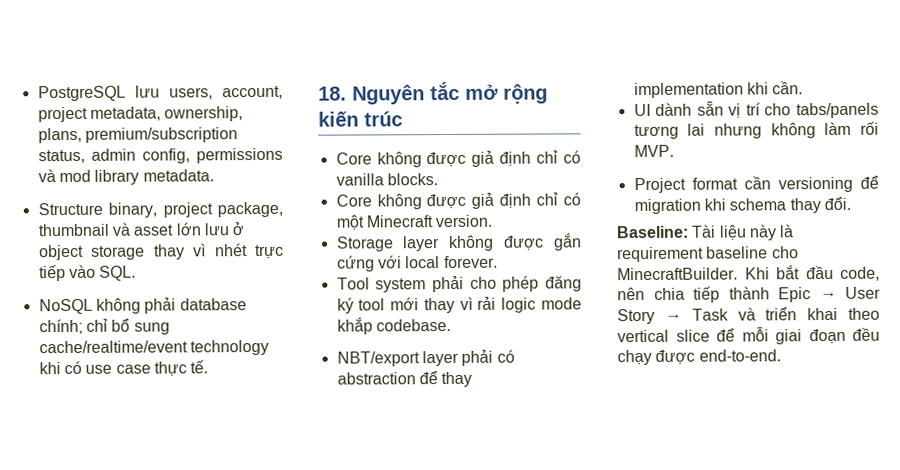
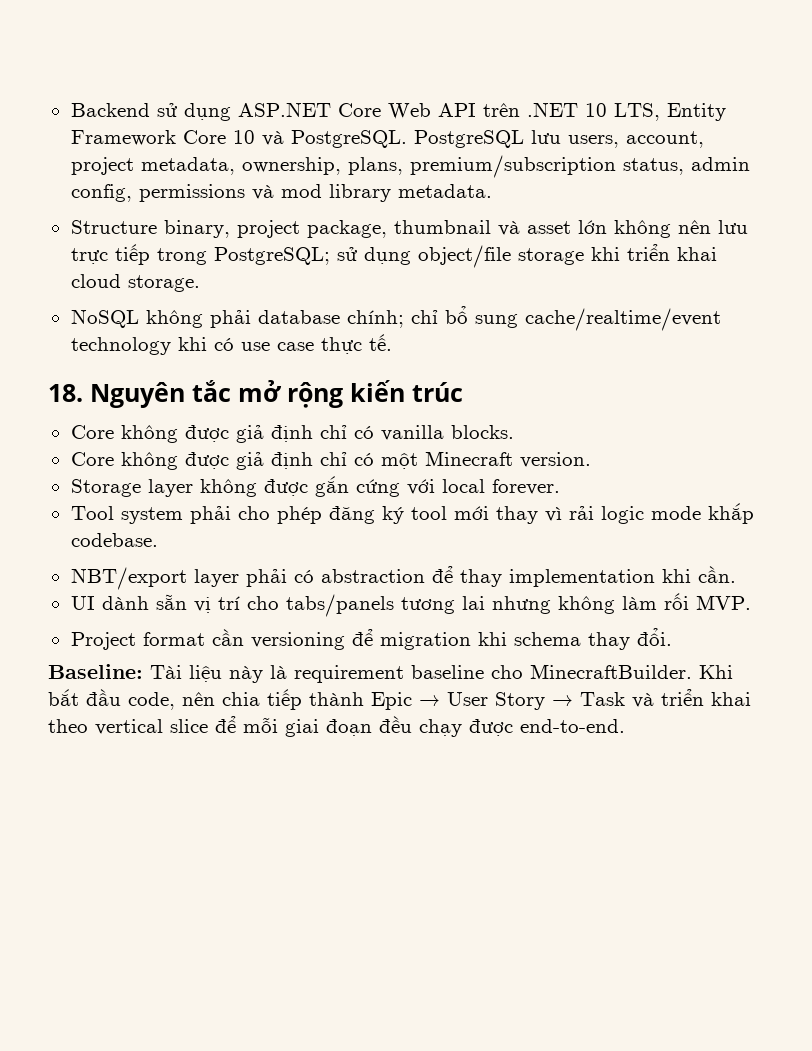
(37, 93) none -> [70,102,726,121] [70,130,407,148] Backend sử dụng ASP.NET Core Web API trên .NET 10 LTS, Entity Framework Core 10 và PostgreSQL.
[203,222,245,236] [38,243,284,261] [38,264,137,282] lưu ở object storage thay vì nhét trực tiếp vào SQL. -> [613,220,748,238] [70,244,717,268] [70,274,200,292] không nên lưu trực tiếp trong PostgreSQL; sử dụng object/file storage khi triển khai cloud storage.

